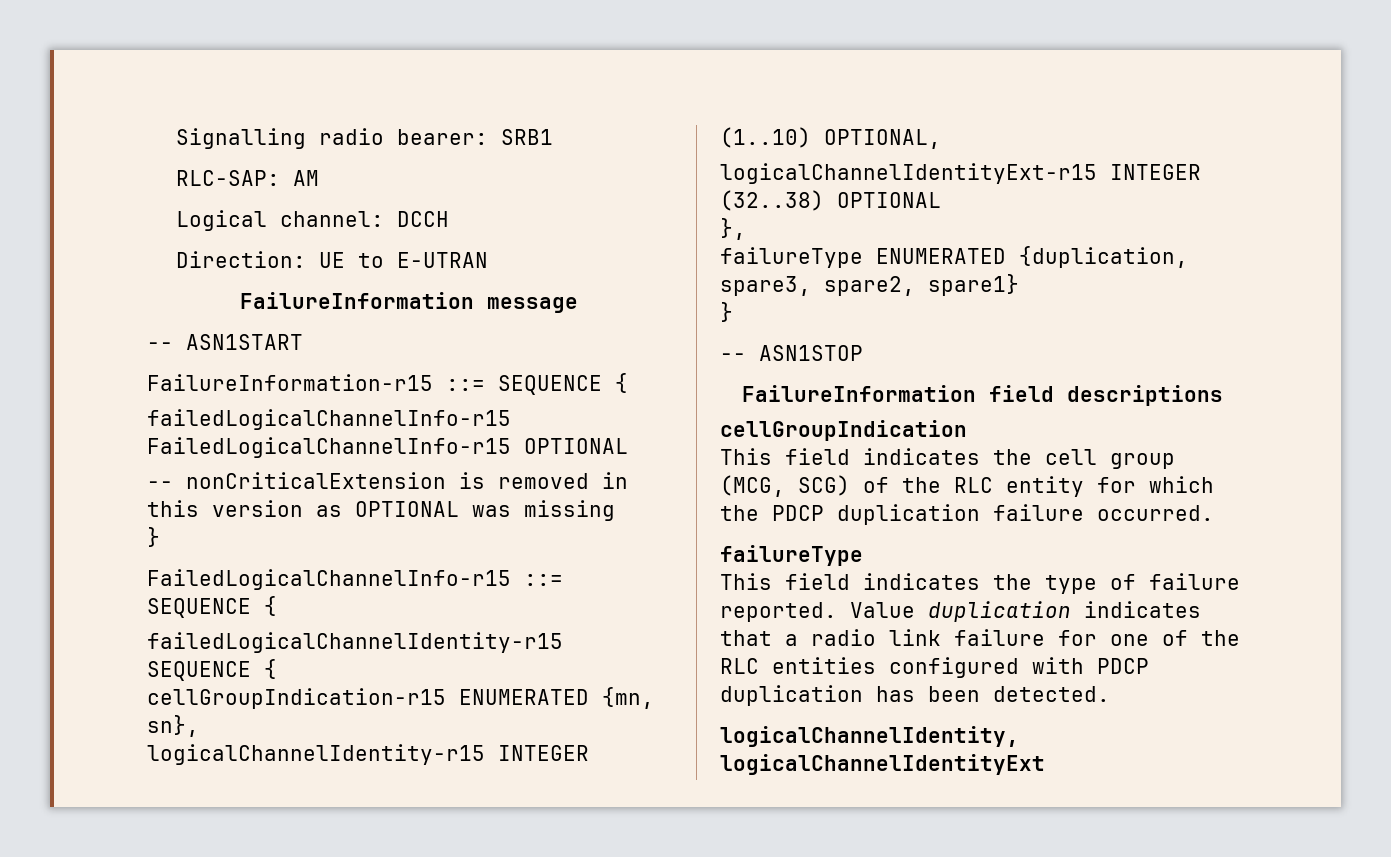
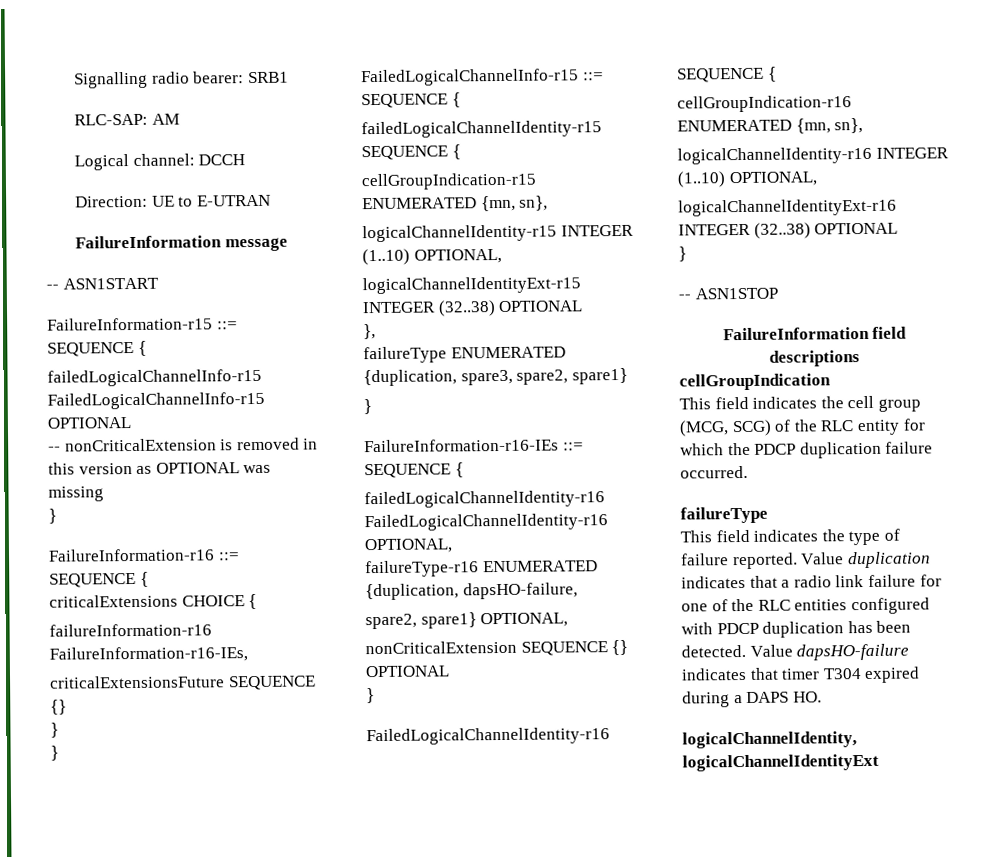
(160, 537) none -> [48,548,240,562] [49,571,149,588] [49,593,258,610] [49,623,212,637] [49,646,248,663] [50,675,316,691] [50,699,67,715] [50,722,59,738] [50,745,59,761] // FailureInformation-r16 ::= SEQUENCE { // criticalExtensions CHOICE { // failureInformation-r16 FailureInformation-r16-IEs, // criticalExtensionsFuture SEQUENCE {} // } // }
(733, 312) none -> [364,438,584,453] [364,462,464,479] [364,490,605,509] [364,513,608,532] [364,538,453,554] [365,560,598,578] [365,582,578,601] [365,612,569,630] [365,639,629,656] [365,665,450,678] [366,688,375,704] [366,727,610,746] [677,66,777,83] [677,95,852,113] [677,117,864,134] [677,146,949,165] [677,171,818,188] [678,198,897,217] [678,222,899,239] [678,246,687,262] // FailureInformation-r16-IEs ::= SEQUENCE { // failedLogicalChannelIdentity-r16 FailedLogicalChannelIdentity-r16 OPTIONAL, // failureType-r16 ENUMERATED {duplication, dapsHO-failure, // spare2, spare1} OPTIONAL, // nonCriticalExtension SEQUENCE {} OPTIONAL // } // FailedLogicalChannelIdentity-r16 SEQUENCE { // cellGroupIndication-r16 ENUMERATED {mn, sn}, // logicalChannelIdentity-r16 INTEGER (1..10) OPTIONAL, // logicalChannelIdentityExt-r16 INTEGER (32..38) OPTIONAL // }
(1110, 694) none -> [749,643,910,661] [681,666,921,684] [682,691,822,708] Value dapsHO-failure indicates that timer T304 expired during a DAPS HO.

